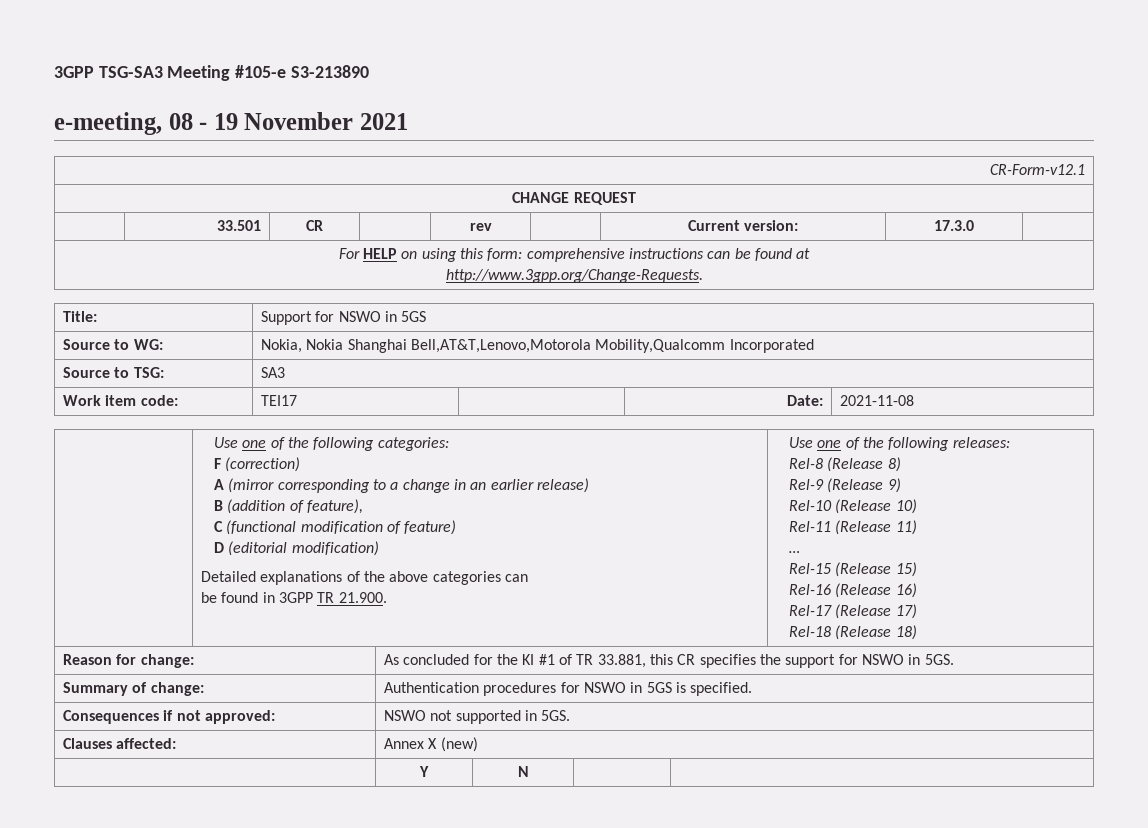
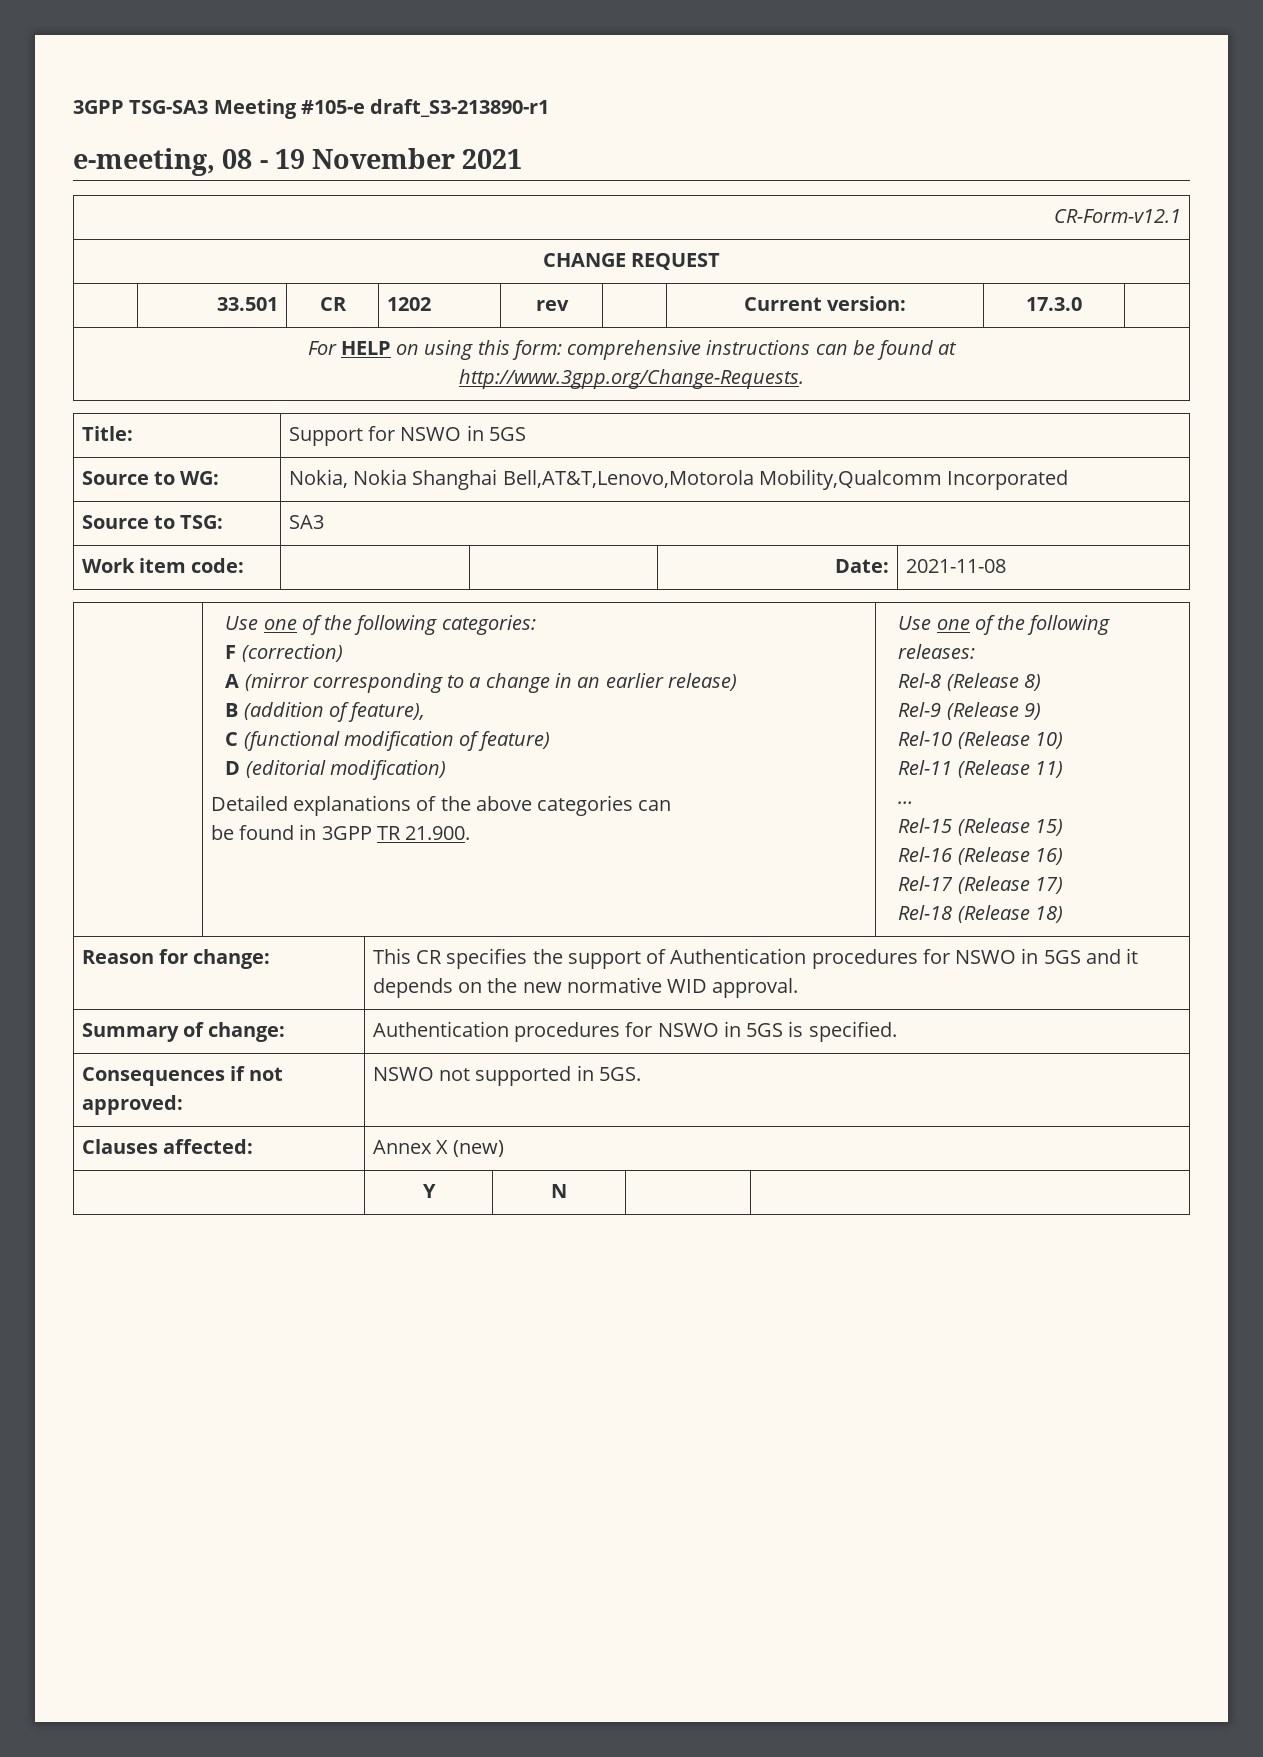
[290,65,369,78] S3-213890 -> [370,99,550,117] draft_S3-213890-r1
(323, 225) none -> [386,297,431,311] 1202
[261,395,298,406] TEI17 -> (245, 565) none
[384,654,954,668] As concluded for the KI #1 of TR 33.881, this CR specifies the support for NSWO in 5GS. -> [372,948,1139,969] [372,977,799,998] This CR specifies the support of Authentication procedures for NSWO in 5GS and it depends on the new normative WID approval.

